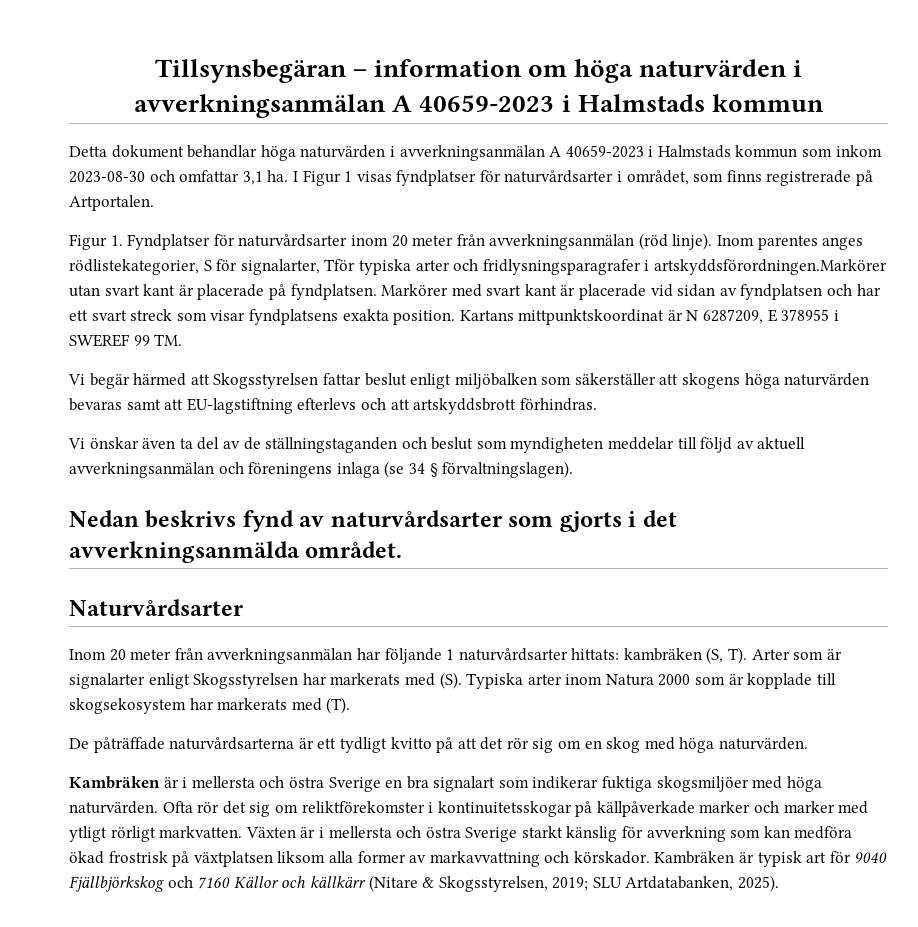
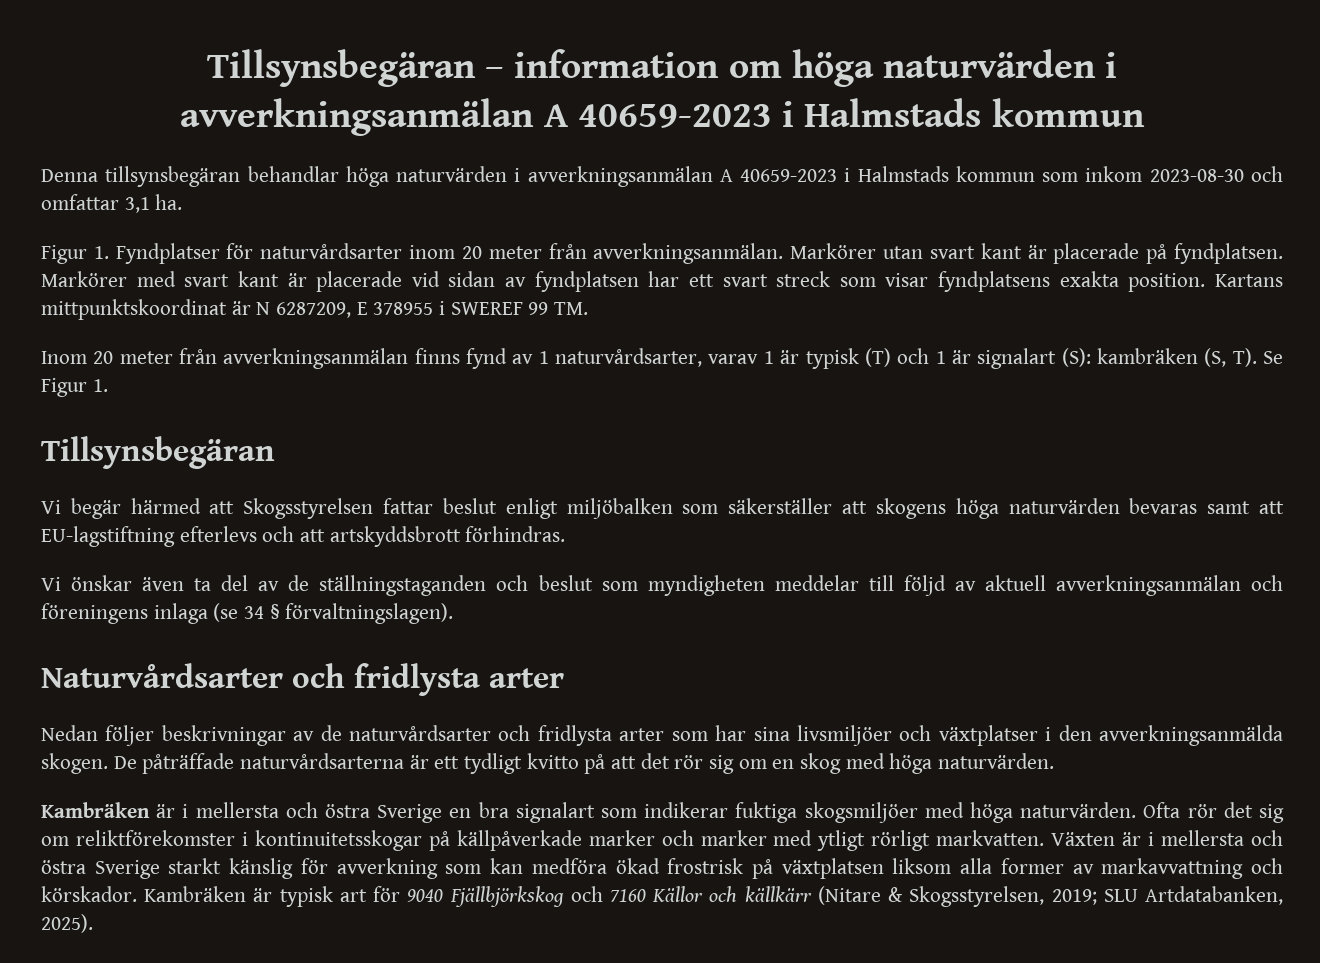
[69,145,184,158] Detta dokument -> [41,166,241,187] Denna tillsynsbegäran
[292,170,874,186] [69,195,154,211] I Figur 1 visas fyndplatser för naturvårdsarter i området, som finns registrerade på Artportalen. -> (183, 202) none
[489,233,864,250] [69,259,887,275] avverkningsanmälan (röd linje). Inom parentes anges rödlistekategorier, S för signalarter, Tför typiska arter och fridlysningsparagrafer i artskyddsförordningen.Markörer -> [593,243,877,264] avverkningsanmälan. Markörer
[827,284,853,296] och -> (639, 281) none
(183, 340) none -> [41,348,1283,369] [41,378,108,397] [41,436,275,469] // Inom 20 meter från avverkningsanmälan finns fynd av 1 naturvårdsarter, varav 1 är typisk (T) och 1 är signalart (S): kambräken (S, T). Se Figur 1. // Tillsynsbegäran
[69,510,677,532] [69,541,403,563] [69,599,243,616] [69,647,842,664] [69,672,836,689] [69,697,351,714] Nedan beskrivs fynd av naturvårdsarter som gjorts i det avverkningsanmälda området. // Naturvårdsarter // Inom 20 meter från avverkningsanmälan har följande 1 naturvårdsarter hittats: kambräken (S, T). Arter som är signalarter enligt Skogsstyrelsen har markerats med (S). Typiska arter inom Natura 2000 som är kopplade till skogsekosystem har markerats med (T). // -> [41,663,564,696] [41,725,1283,746] [41,753,108,774] Naturvårdsarter och fridlysta arter // Nedan följer beskrivningar av de naturvårdsarter och fridlysta arter som har sina livsmiljöer och växtplatser i den avverkningsanmälda skogen.

